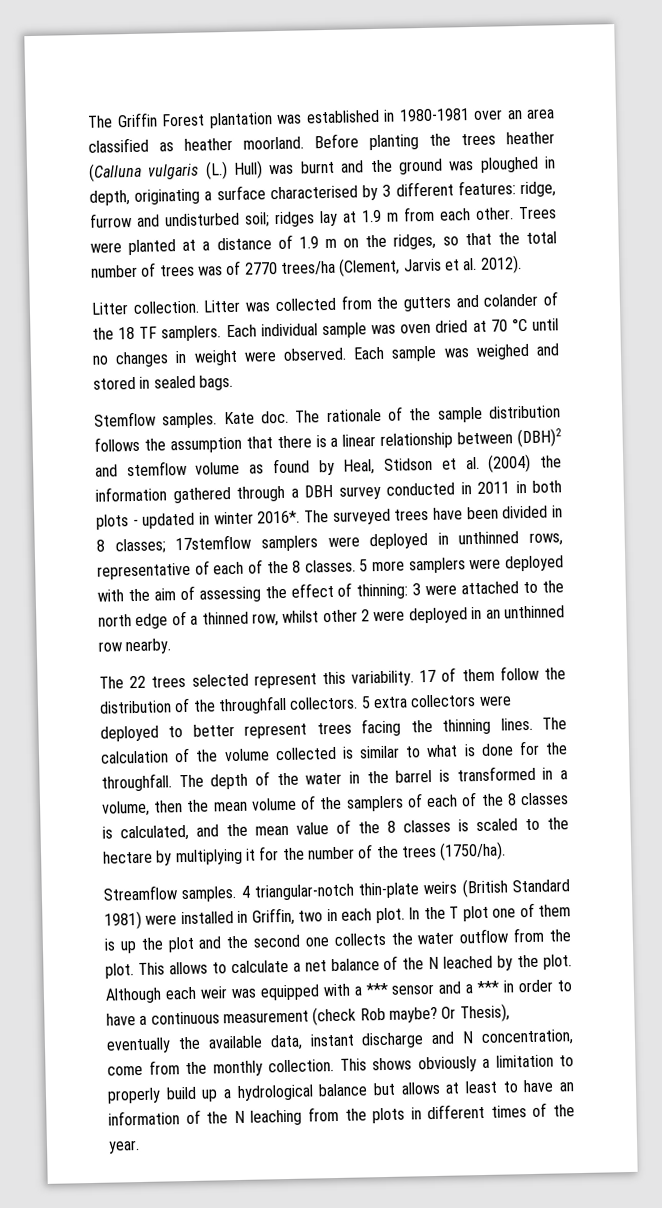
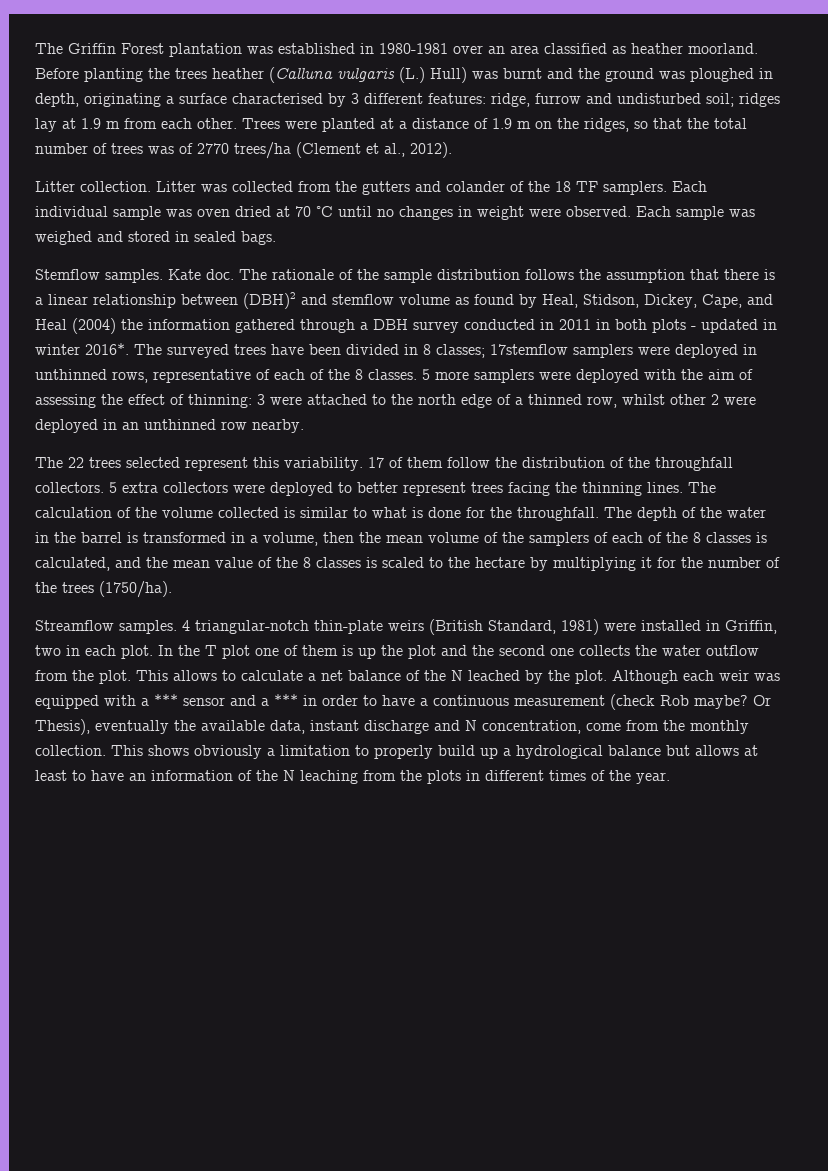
[338,257,478,277] (Clement, Jarvis et al. -> [296,142,405,158] (Clement et al.,
[384,456,480,471] Stidson et al. -> [583,294,773,308] [35,319,67,330] Stidson, Dickey, Cape, and Heal
[511,879,570,893] Standard -> [488,620,556,634] Standard,

